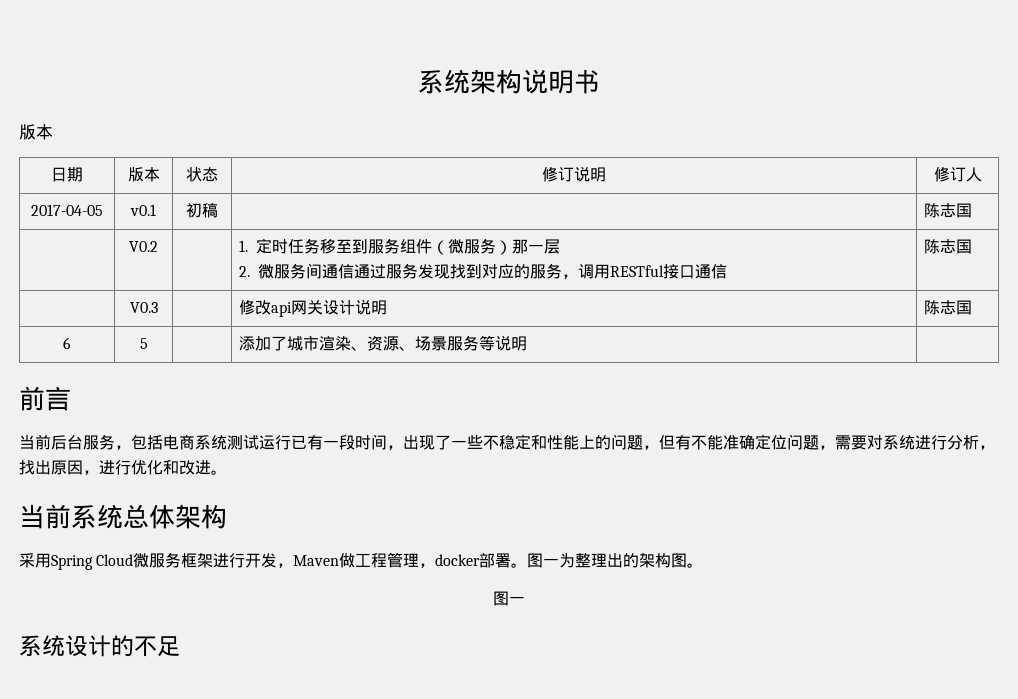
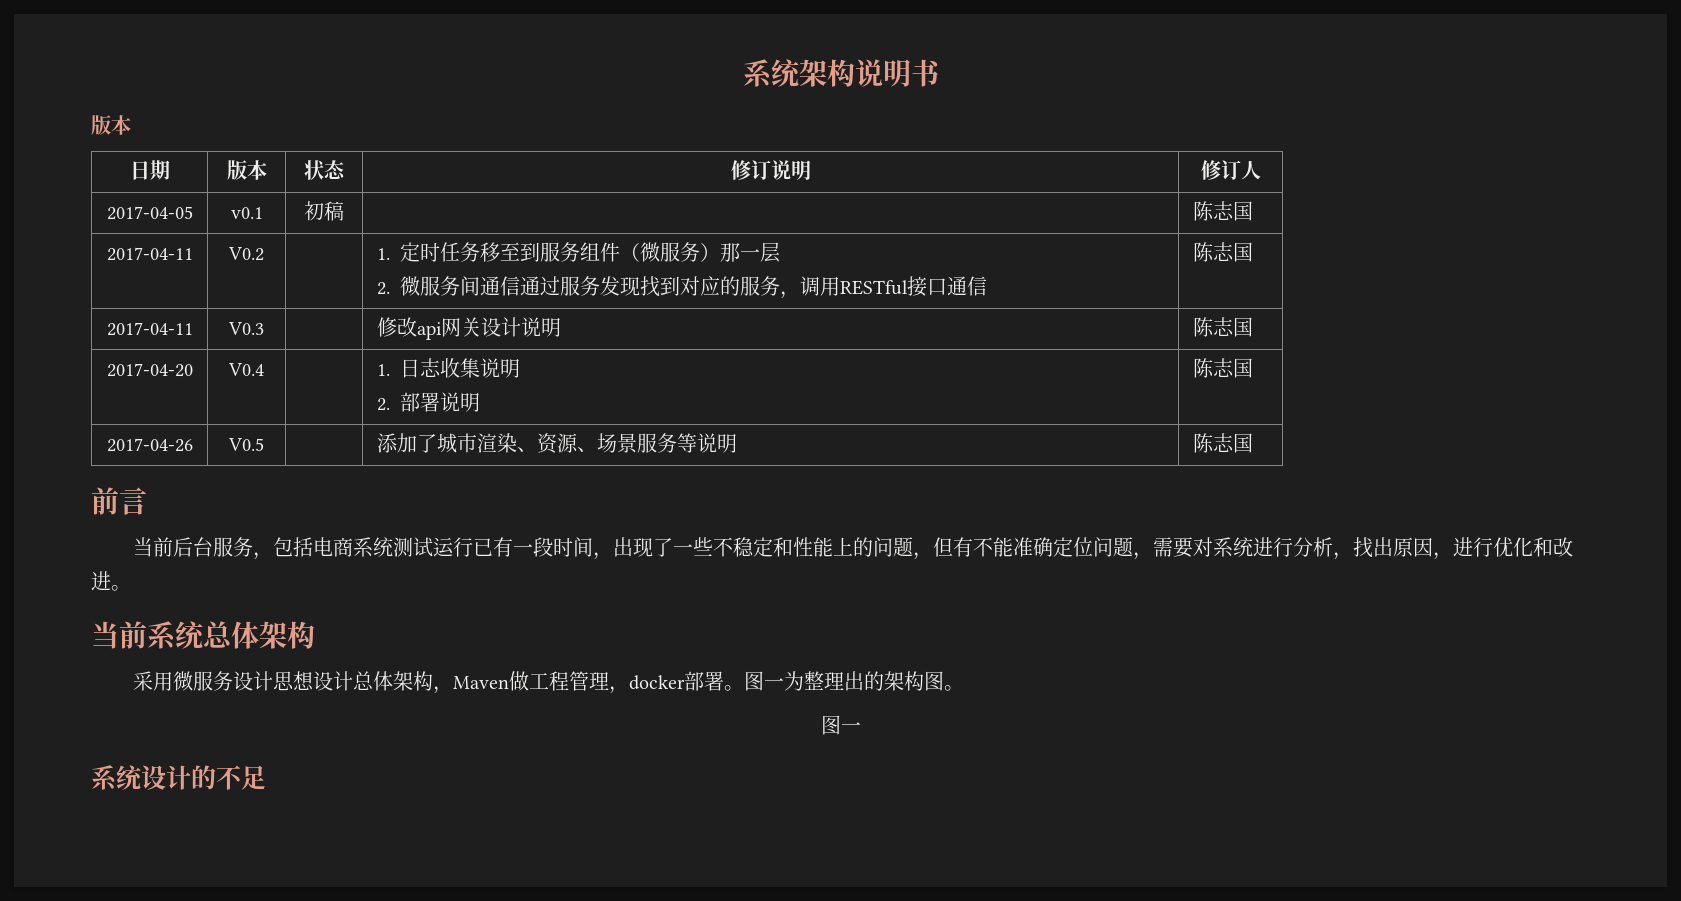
(973, 210) none -> [106,247,193,261] 2017-04-11
(973, 246) none -> [106,322,193,336] 2017-04-11
[63,337,71,349] [139,338,148,349] 6 | 5 -> [106,363,193,377] [228,363,264,376] [376,358,520,378] [376,392,480,412] [1192,358,1253,378] [106,438,193,452] [228,438,264,451] 2017-04-20 | V0.4 | | 1.日志收集说明 // 2.部署说明 | 陈志国 // 2017-04-26 | V0.5
(528, 343) none -> [1192,433,1253,453] 陈志国
[51,552,278,570] Spring Cloud微服务框架进行开发 -> [172,671,433,691] 微服务设计思想设计总体架构

